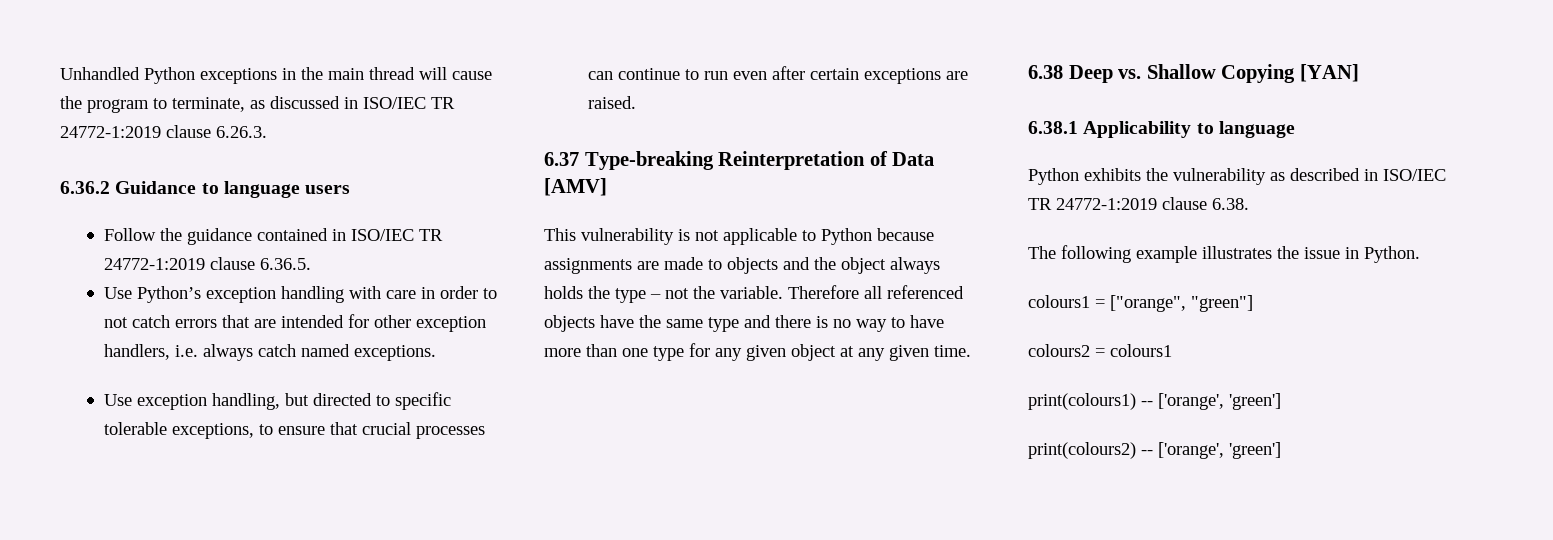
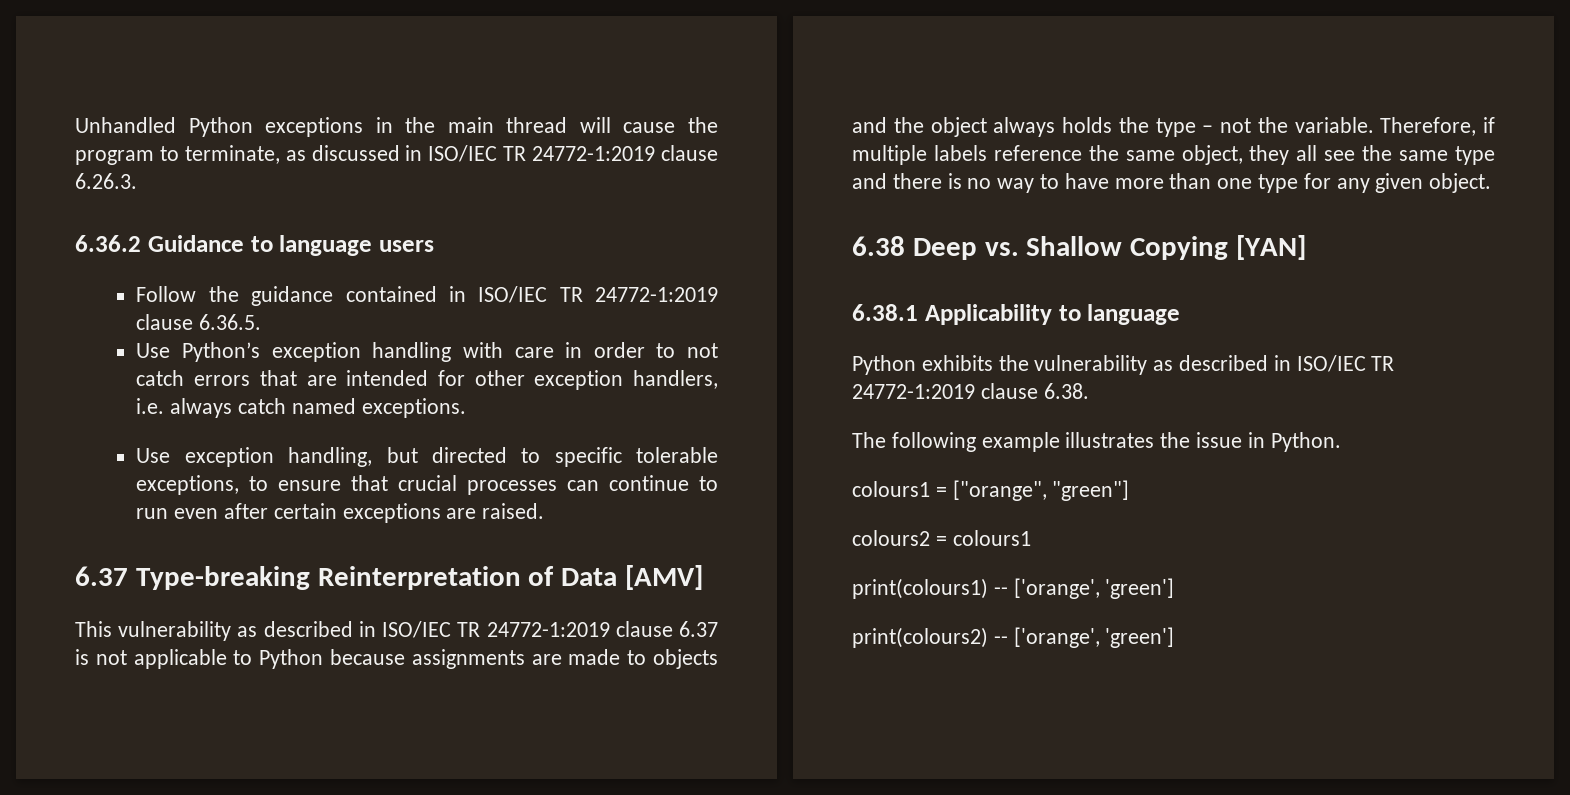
(674, 236) none -> [237,621,718,638] as described in ISO/IEC TR 24772-1:2019 clause 6.37
[788,285,964,299] [544,315,634,332] Therefore all referenced objects have -> [1380,117,1495,136] [852,145,1356,165] Therefore, if multiple labels reference the same object, they all see
[791,344,971,361] object at any given time. -> [1429,173,1492,193] object.

